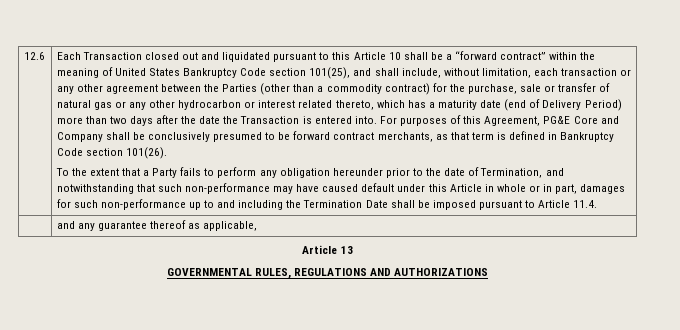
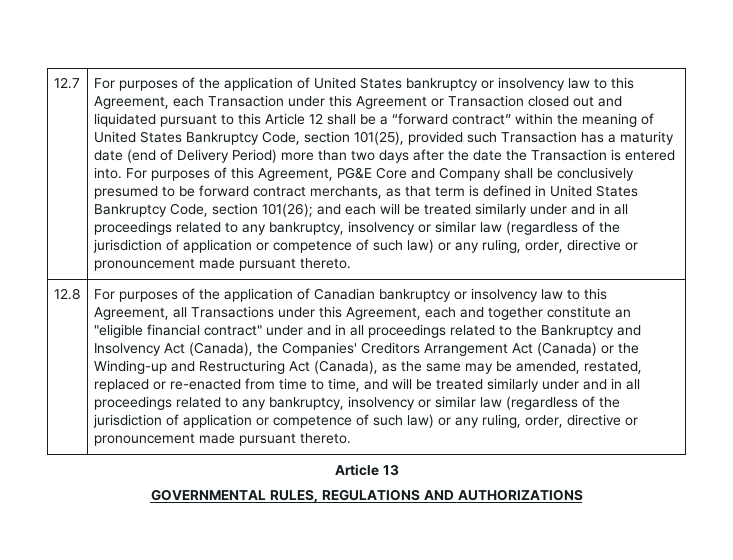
[23,52,45,60] [56,52,81,60] 12.6 | Each -> [53,77,80,89] [93,77,634,91] [93,95,444,109] 12.7 | For purposes of the application of United States bankruptcy or insolvency law to this Agreement, each Transaction under this Agreement or
[388,52,401,60] 10 -> [308,113,323,124] 12
[240,68,267,76] Code -> [261,131,300,145] Code,
[353,68,632,78] [56,83,611,95] [56,100,405,110] and shall include, without limitation, each transaction or any other agreement between the Parties (other than a commodity contract) for the purchase, sale or transfer of natural gas or any other hydrocarbon or interest related thereto, which -> [407,131,577,145] provided such Transaction
[560,132,615,142] [56,147,167,159] [55,167,564,178] [56,183,626,194] [56,199,598,210] [56,220,258,231] Bankruptcy Code section 101(26). // To the extent that a Party fails to perform any obligation hereunder prior to the date of Termination, and notwithstanding that such non-performance may have caused default under this Article in whole or in part, damages for such non-performance up to and including the Termination Date shall be imposed pursuant to Article 11.4. // | and any guarantee thereof as applicable, -> [549,185,638,197] [93,203,628,217] [93,221,620,235] [92,239,638,253] [93,258,351,271] [53,288,80,300] [93,288,607,302] [93,306,631,320] [93,324,641,338] [93,342,639,356] [93,360,642,374] [93,378,640,392] [93,396,620,410] [92,414,638,428] [93,433,351,446] United States Bankruptcy Code, section 101(26); and each will be treated similarly under and in all proceedings related to any bankruptcy, insolvency or similar law (regardless of the jurisdiction of application or competence of such law) or any ruling, order, directive or pronouncement made pursuant thereto. // 12.8 | For purposes of the application of Canadian bankruptcy or insolvency law to this Agreement, all Transactions under this Agreement, each and together constitute an "eligible financial contract" under and in all proceedings related to the Bankruptcy and Insolvency Act (Canada), the Companies' Creditors Arrangement Act (Canada) or the Winding-up and Restructuring Act (Canada), as the same may be amended, restated, replaced or re-enacted from time to time, and will be treated similarly under and in all proceedings related to any bankruptcy, insolvency or similar law (regardless of the jurisdiction of application or competence of such law) or any ruling, order, directive or pronouncement made pursuant thereto.

